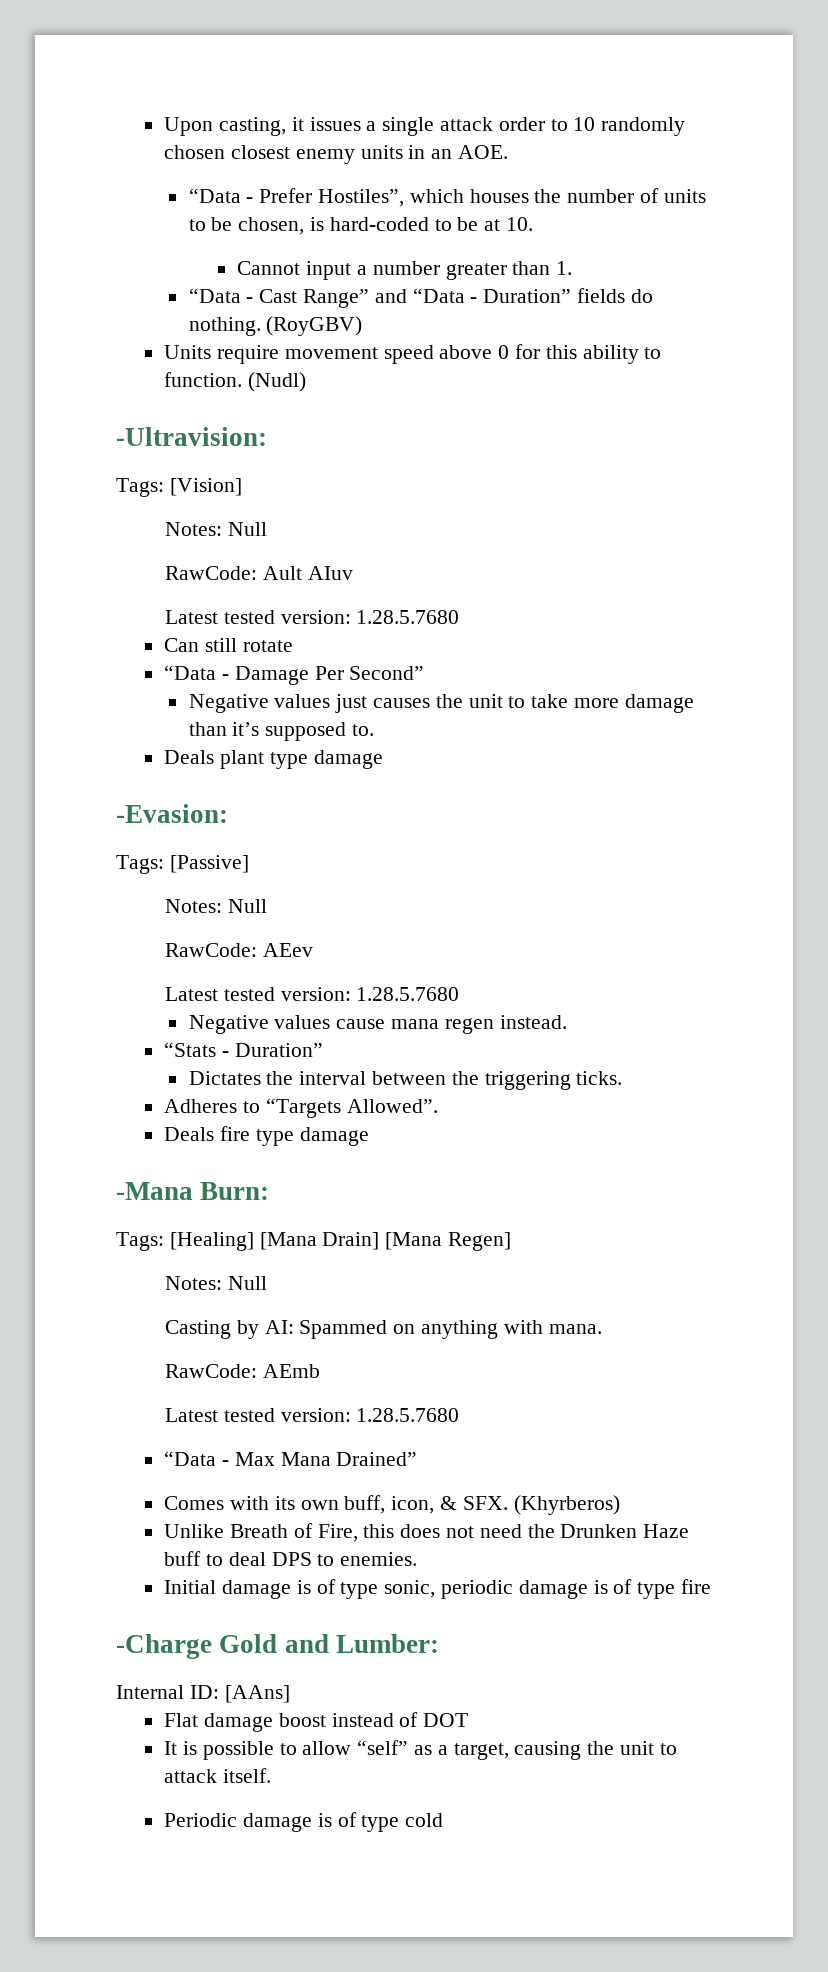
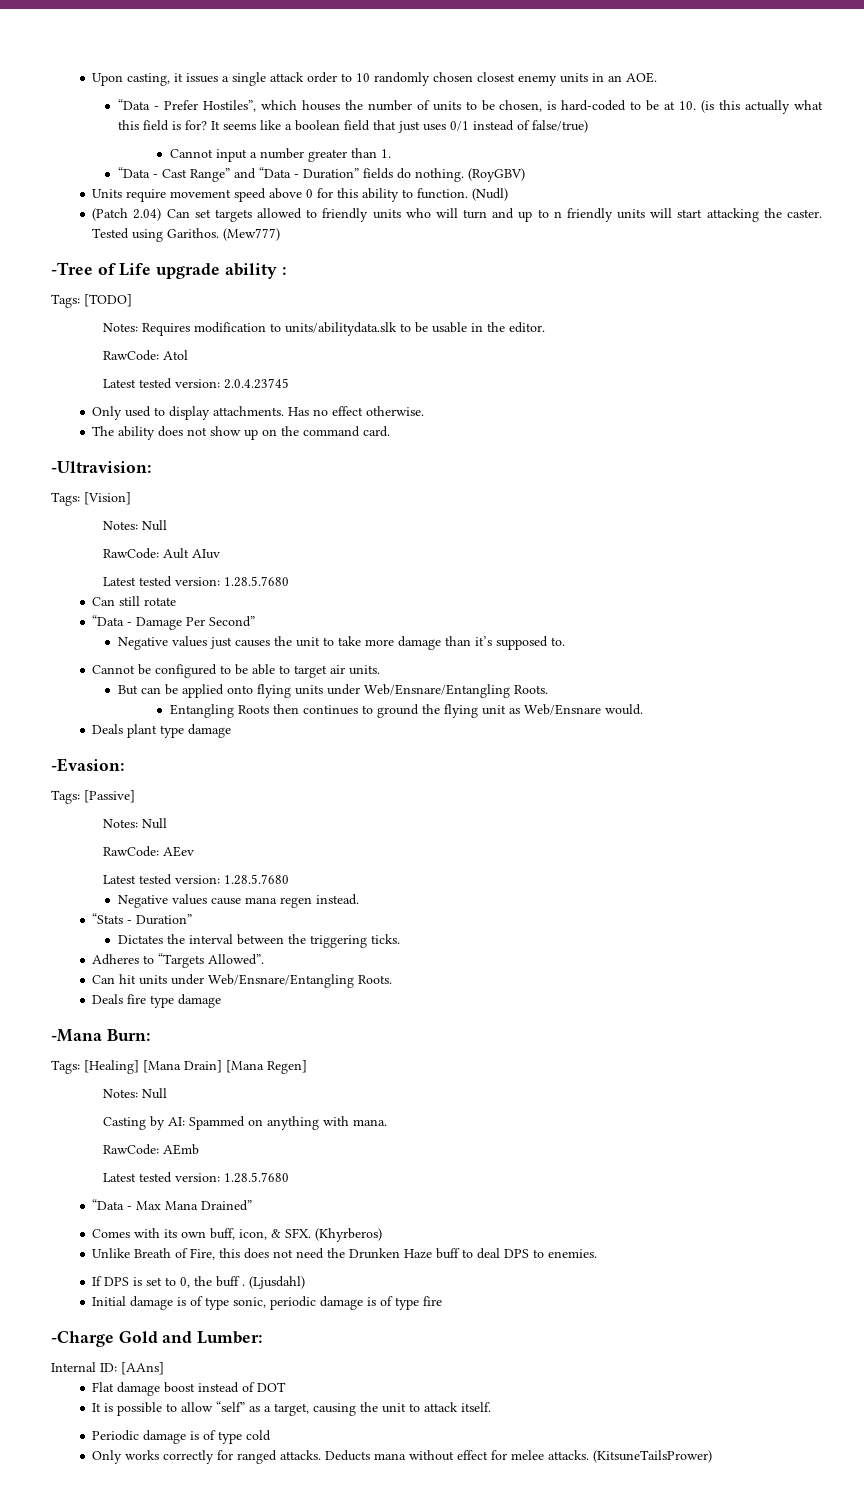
(533, 224) none -> [701,100,824,114] [117,120,588,133] (is this actually what this field is for? It seems like a boolean field that just uses 0/1 instead of false/true)
(306, 382) none -> [92,208,822,222] [92,228,281,242] [51,262,286,279] [51,294,132,308] [102,322,545,336] [102,350,188,361] [102,378,289,389] [92,406,425,420] [92,426,391,440] // (Patch 2.04) Can set targets allowed to friendly units who will turn and up to n friendly units will start attacking the caster. Tested using Garithos. (Mew777) // -Tree of Life upgrade ability : // Tags: [TODO] // Notes: Requires modification to units/abilitydata.slk to be usable in the editor. // RawCode: Atol // Latest tested version: 2.0.4.23745 // Only used to display attachments. Has no effect otherwise. // The ability does not show up on the command card.
(374, 730) none -> [92,664,381,678] [117,684,548,698] [169,704,643,718] // Cannot be configured to be able to target air units. // But can be applied onto flying units under Web/Ensnare/Entangling Roots. // Entangling Roots then continues to ground the flying unit as Web/Ensnare would.
(438, 1106) none -> [92,974,393,988] // Can hit units under Web/Ensnare/Entangling Roots.
(418, 1559) none -> [92,1276,306,1289] // If DPS is set to 0, the buff . (Ljusdahl)
(444, 1820) none -> [92,1450,713,1464] // Only works correctly for ranged attacks. Deducts mana without effect for melee attacks. (KitsuneTailsPrower)

